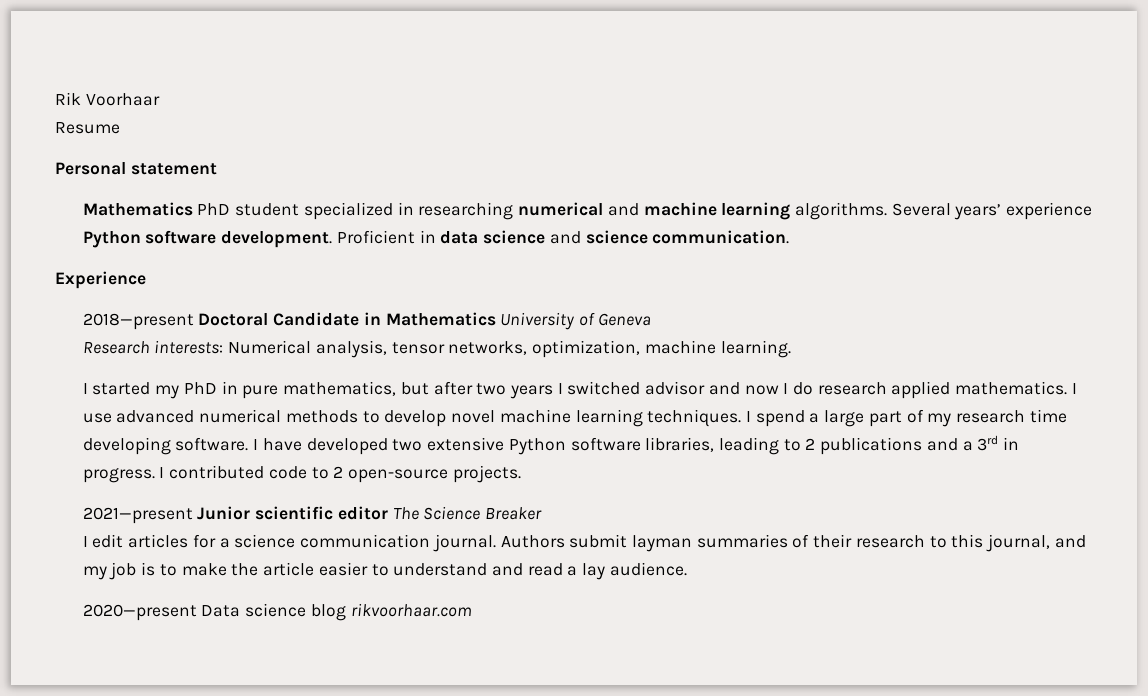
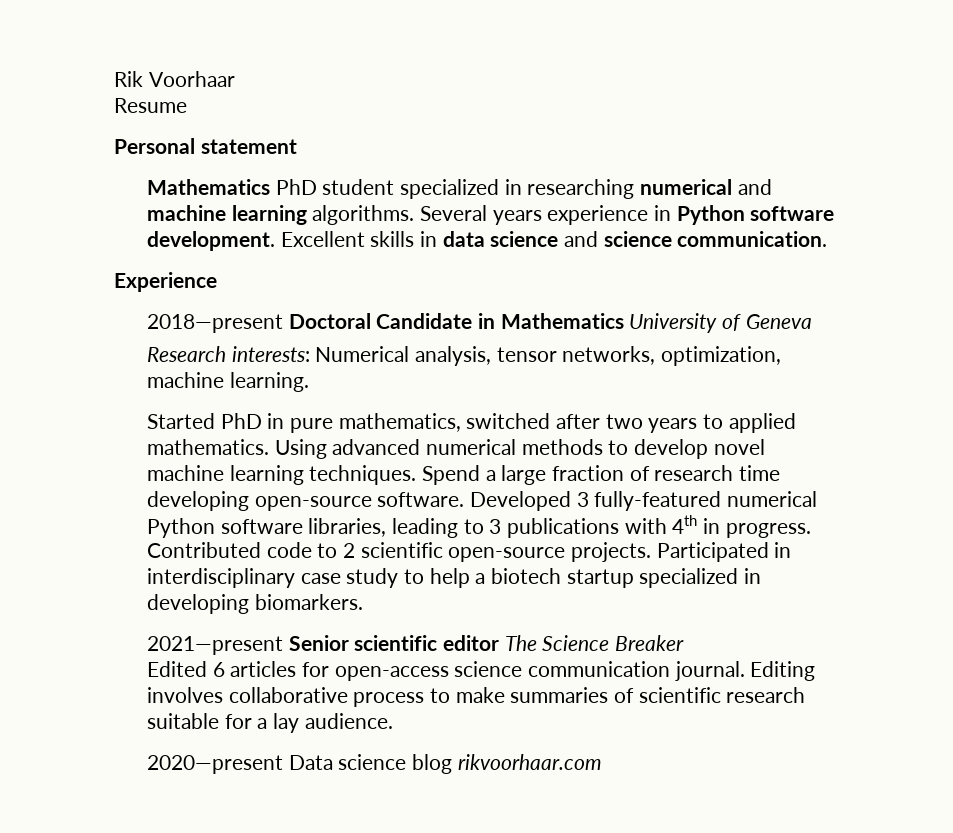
[954,202,1093,220] years’ experience -> [492,205,671,225] years experience in
[336,230,415,244] Proficient -> [280,231,415,247] Excellent skills
[82,382,180,399] I started my -> [146,413,215,429] Started
[400,382,429,395] but -> [466,413,551,429] switched
[557,381,1077,399] [82,413,112,423] I switched advisor and now I do research applied mathematics. I use -> [702,413,796,433] [146,439,327,459] to applied mathematics. Using
[745,409,1067,427] [82,437,505,455] I spend a large part of my research time developing software. I have developed two extensive -> [421,465,780,485] [146,491,817,511] Spend a large fraction of research time developing open-source software. Developed 3 fully-featured numerical
[805,435,1020,455] [82,465,265,483] 2 publications and a 3rd in progress. I contributed -> [489,515,811,538] [146,542,261,558] 3 publications with 4th in progress. Contributed
(344, 472) none -> [360,542,443,558] scientific
(521, 474) none -> [656,542,792,562] [146,568,761,588] [146,594,363,614] Participated in interdisciplinary case study to help a biotech startup specialized in developing biomarkers.
[197,506,251,520] Junior -> [288,635,349,651] Senior
[82,534,124,548] I edit -> [146,661,225,677] Edited 6
[219,538,230,548] a -> [334,666,449,681] open-access
[500,534,1086,552] [82,562,563,580] Authors submit layman summaries of their research to this journal, and my job is to make the article easier to understand and read -> [750,661,816,681] [146,687,806,707] [146,713,252,729] Editing involves collaborative process to make summaries of scientific research suitable for

